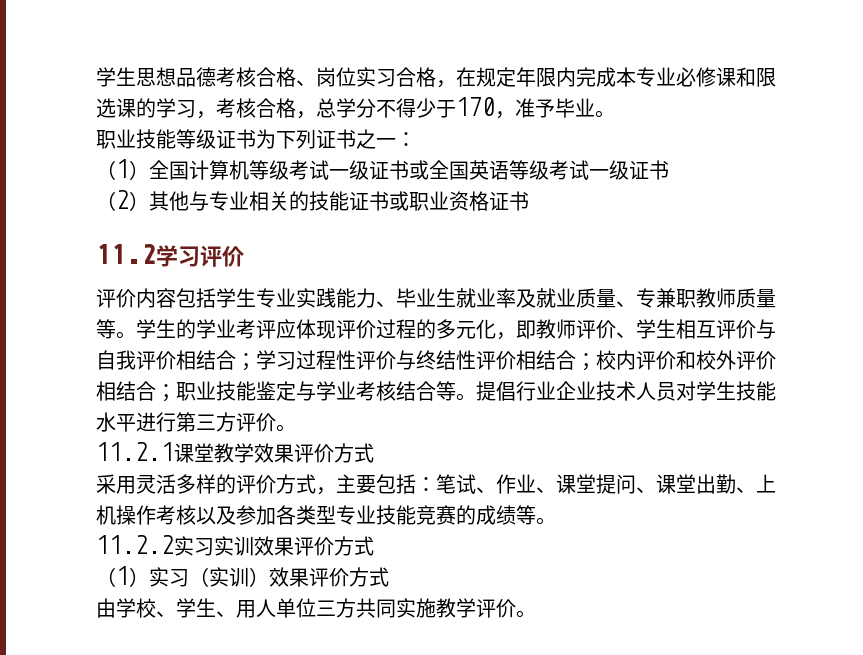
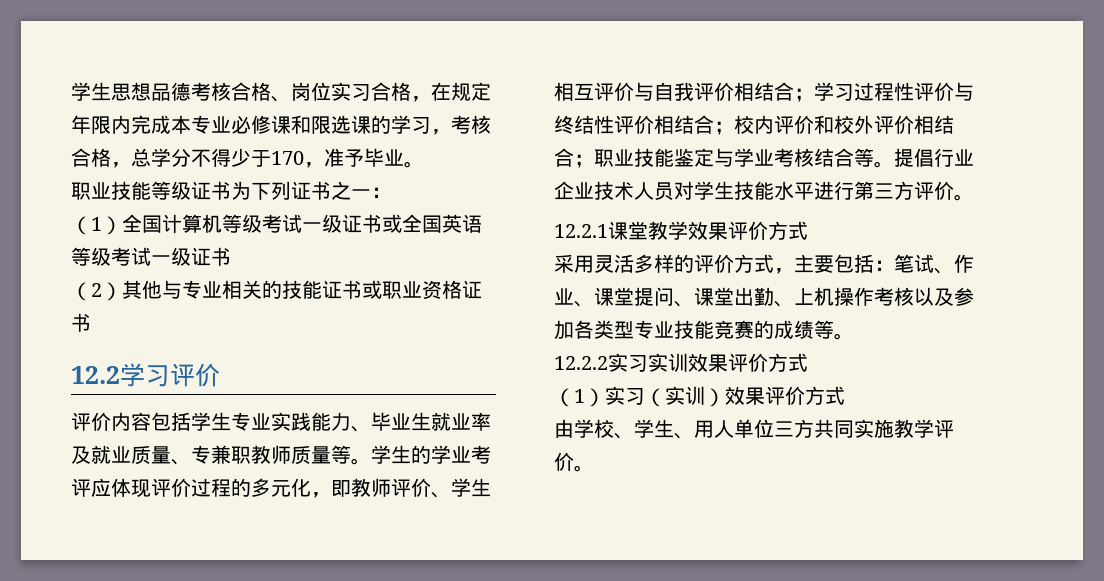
[96,244,156,264] 11.2 -> [71,366,120,384] 12.2
[96,442,174,461] 11.2.1 -> [554,224,608,238] 12.2.1
[96,535,174,554] 11.2.2 -> [554,356,608,370] 12.2.2

